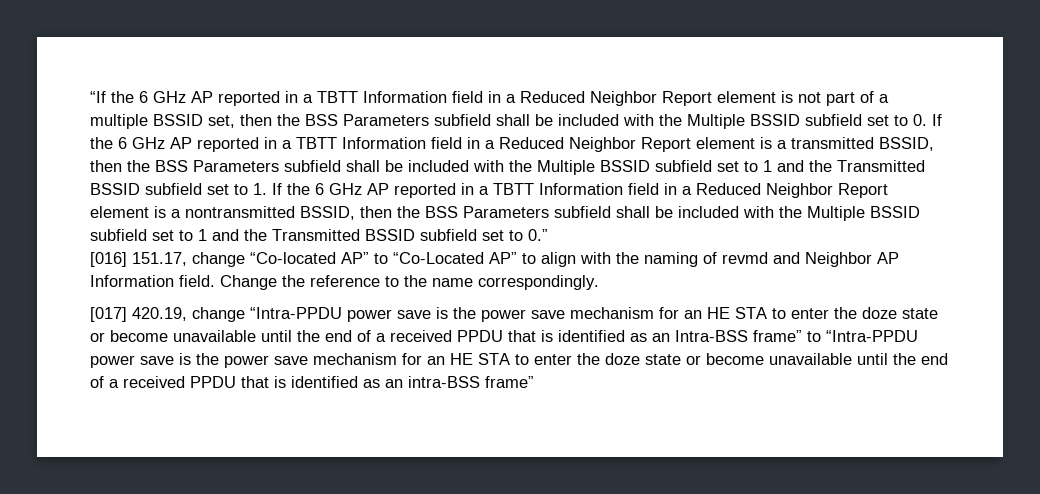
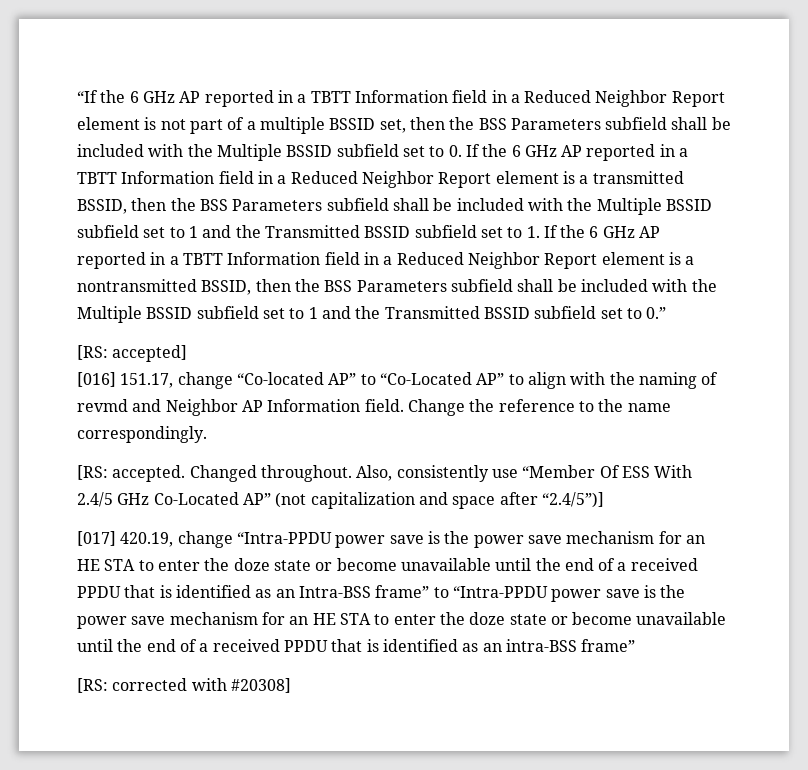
(548, 235) none -> [77,345,188,362] // [RS: accepted]
(599, 282) none -> [77,465,693,482] [77,492,604,509] // [RS: accepted. Changed throughout. Also, consistently use “Member Of ESS With 2.4/5 GHz Co-Located AP” (not capitalization and space after “2.4/5”)]
(534, 382) none -> [77,678,291,693] // [RS: corrected with #20308]

